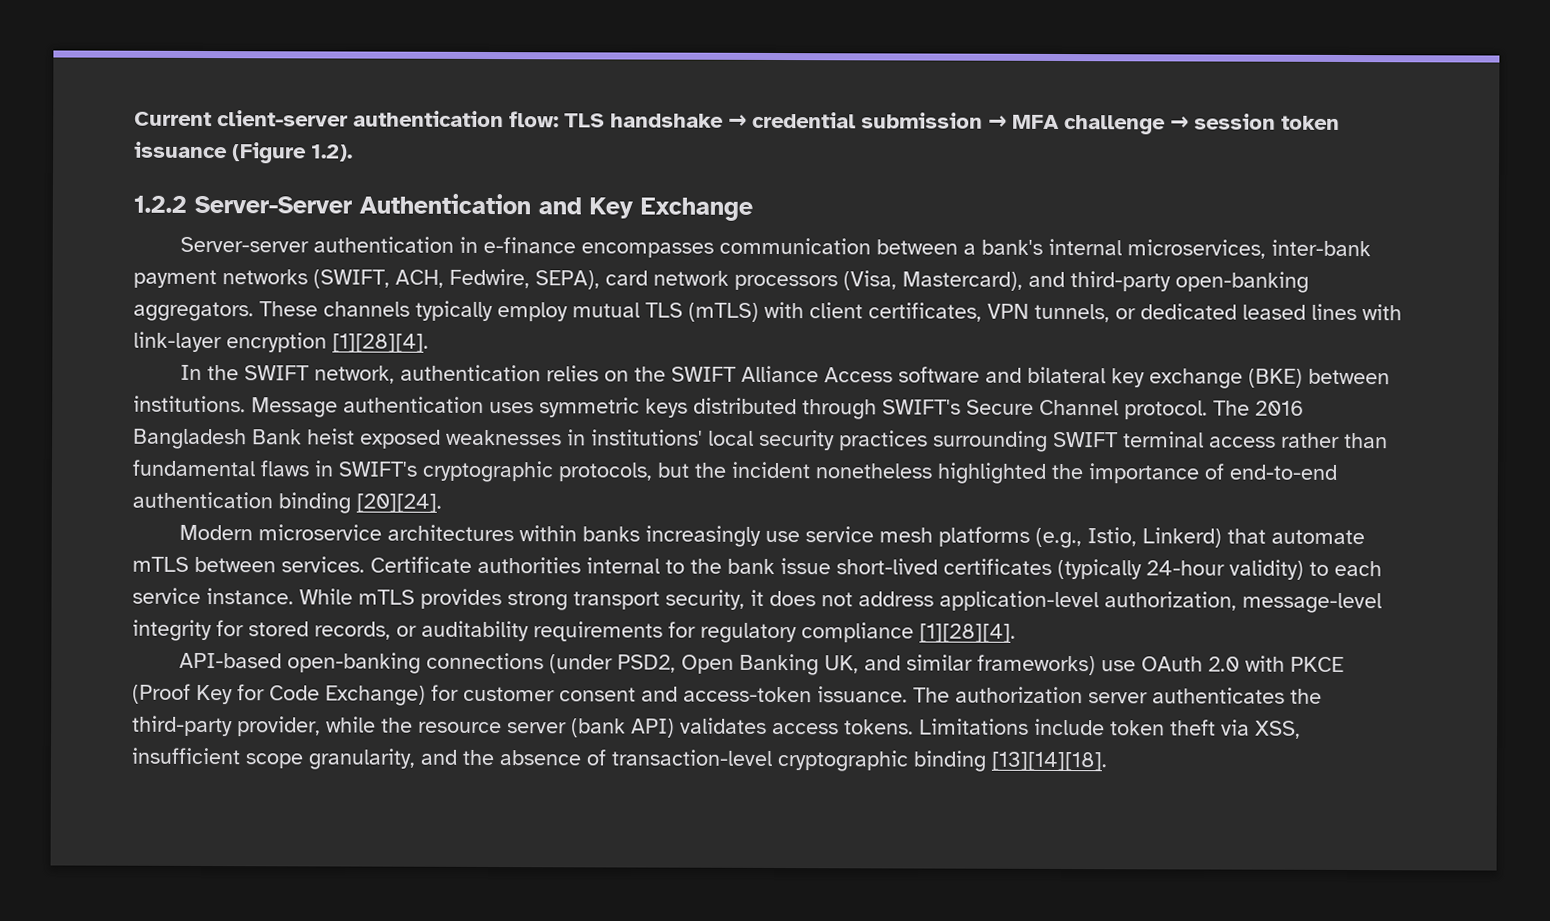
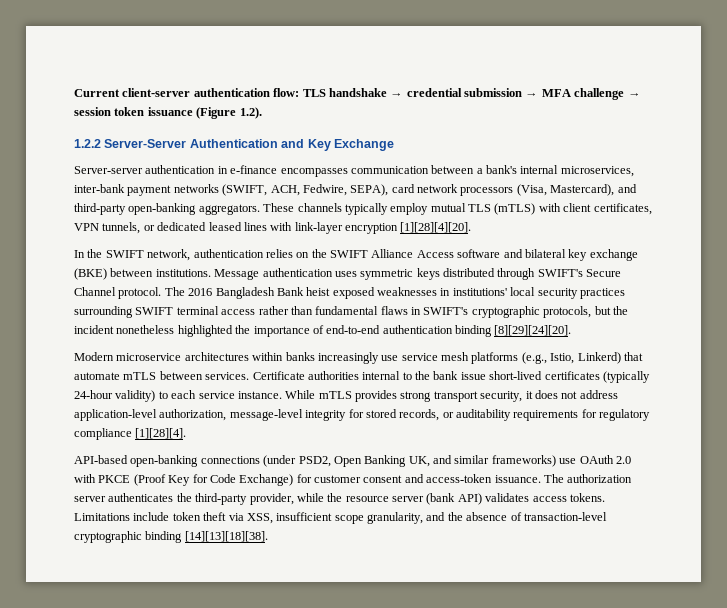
[332,333,429,353] [1][28][4]. -> [400,222,472,233] [1][28][4][20].
[356,493,442,513] [20][24]. -> [494,325,572,336] [8][29][24][20].
[991,751,1107,772] [13][14][18]. -> [184,531,268,542] [14][13][18][38].

